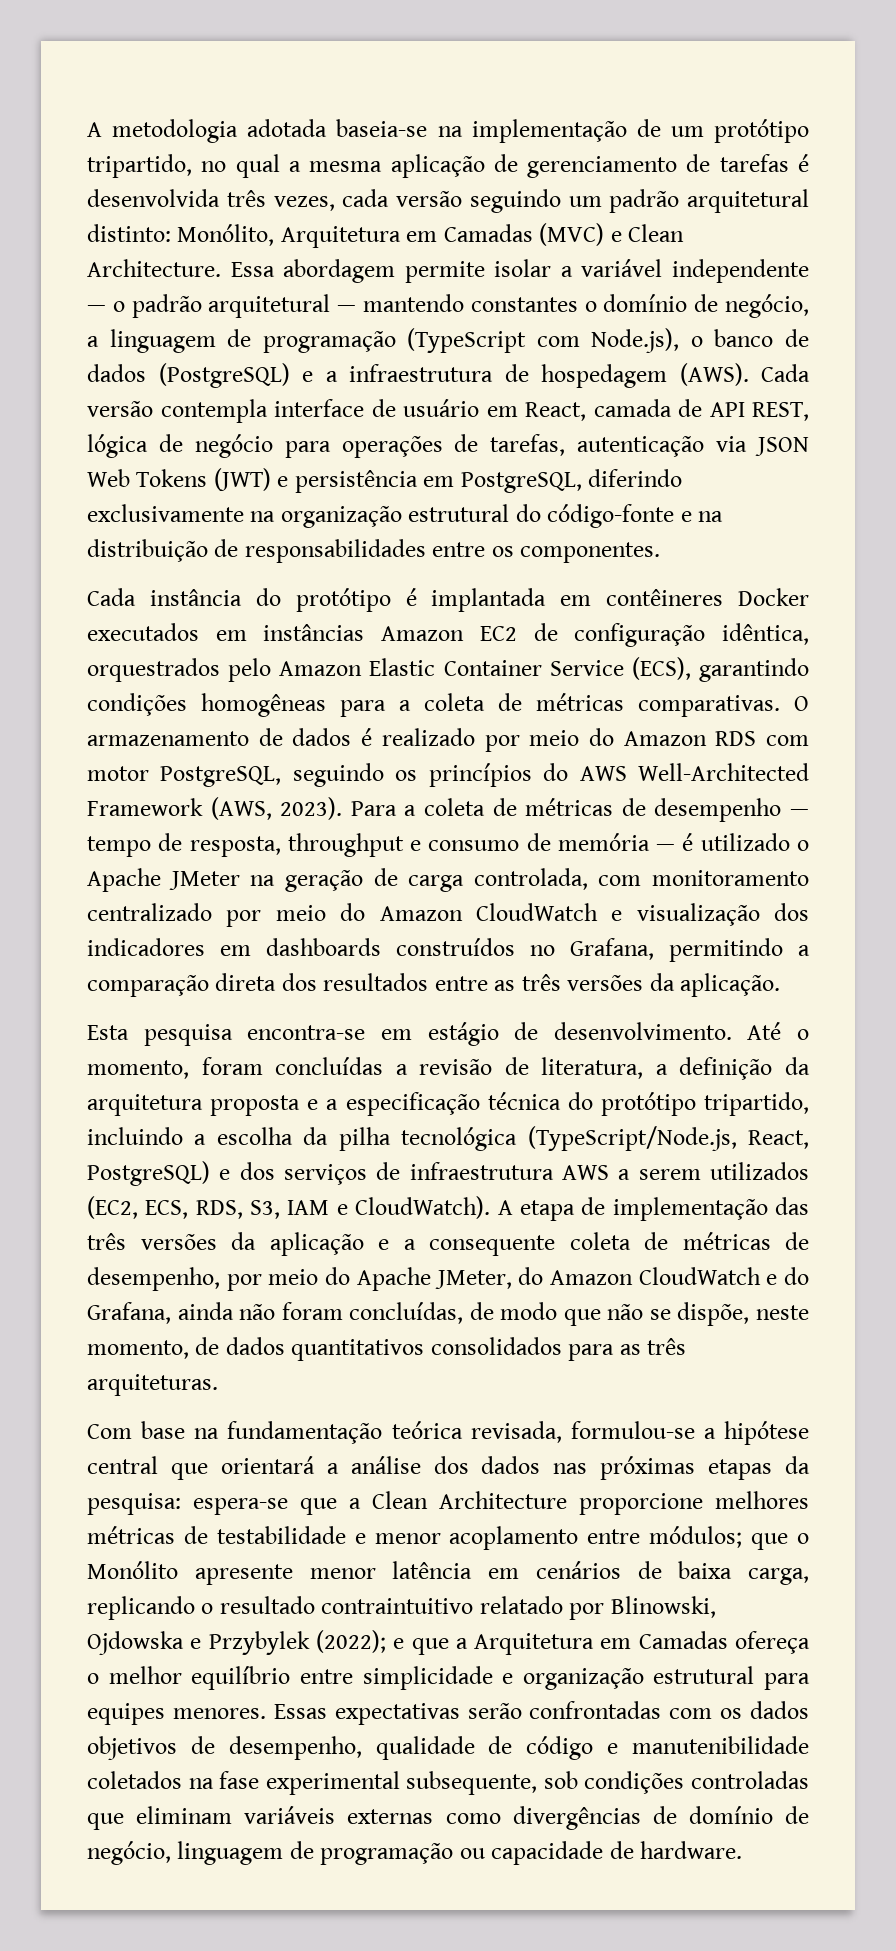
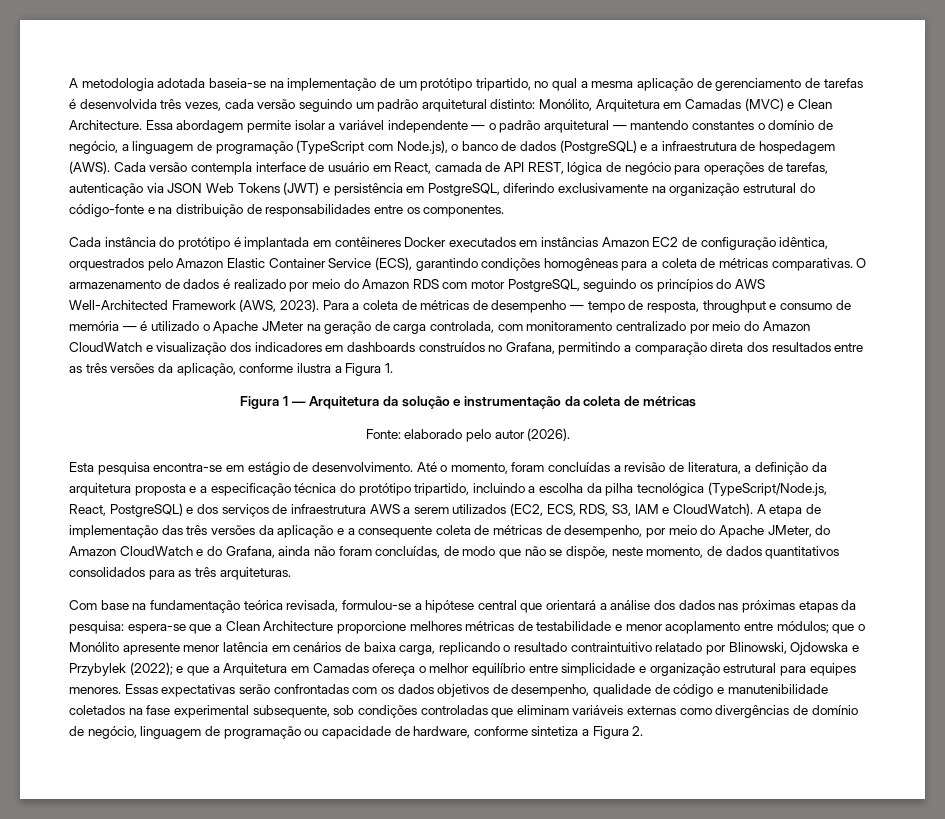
[680,973,781,997] aplicação. -> [176,363,393,376] [240,396,696,409] [365,428,571,442] aplicação, conforme ilustra a Figura 1. // Figura 1 — Arquitetura da solução e instrumentação da coleta de métricas // Fonte: elaborado pelo autor (2026).
[640,1841,743,1859] hardware. -> [413,726,644,739] hardware, conforme sintetiza a Figura 2.

